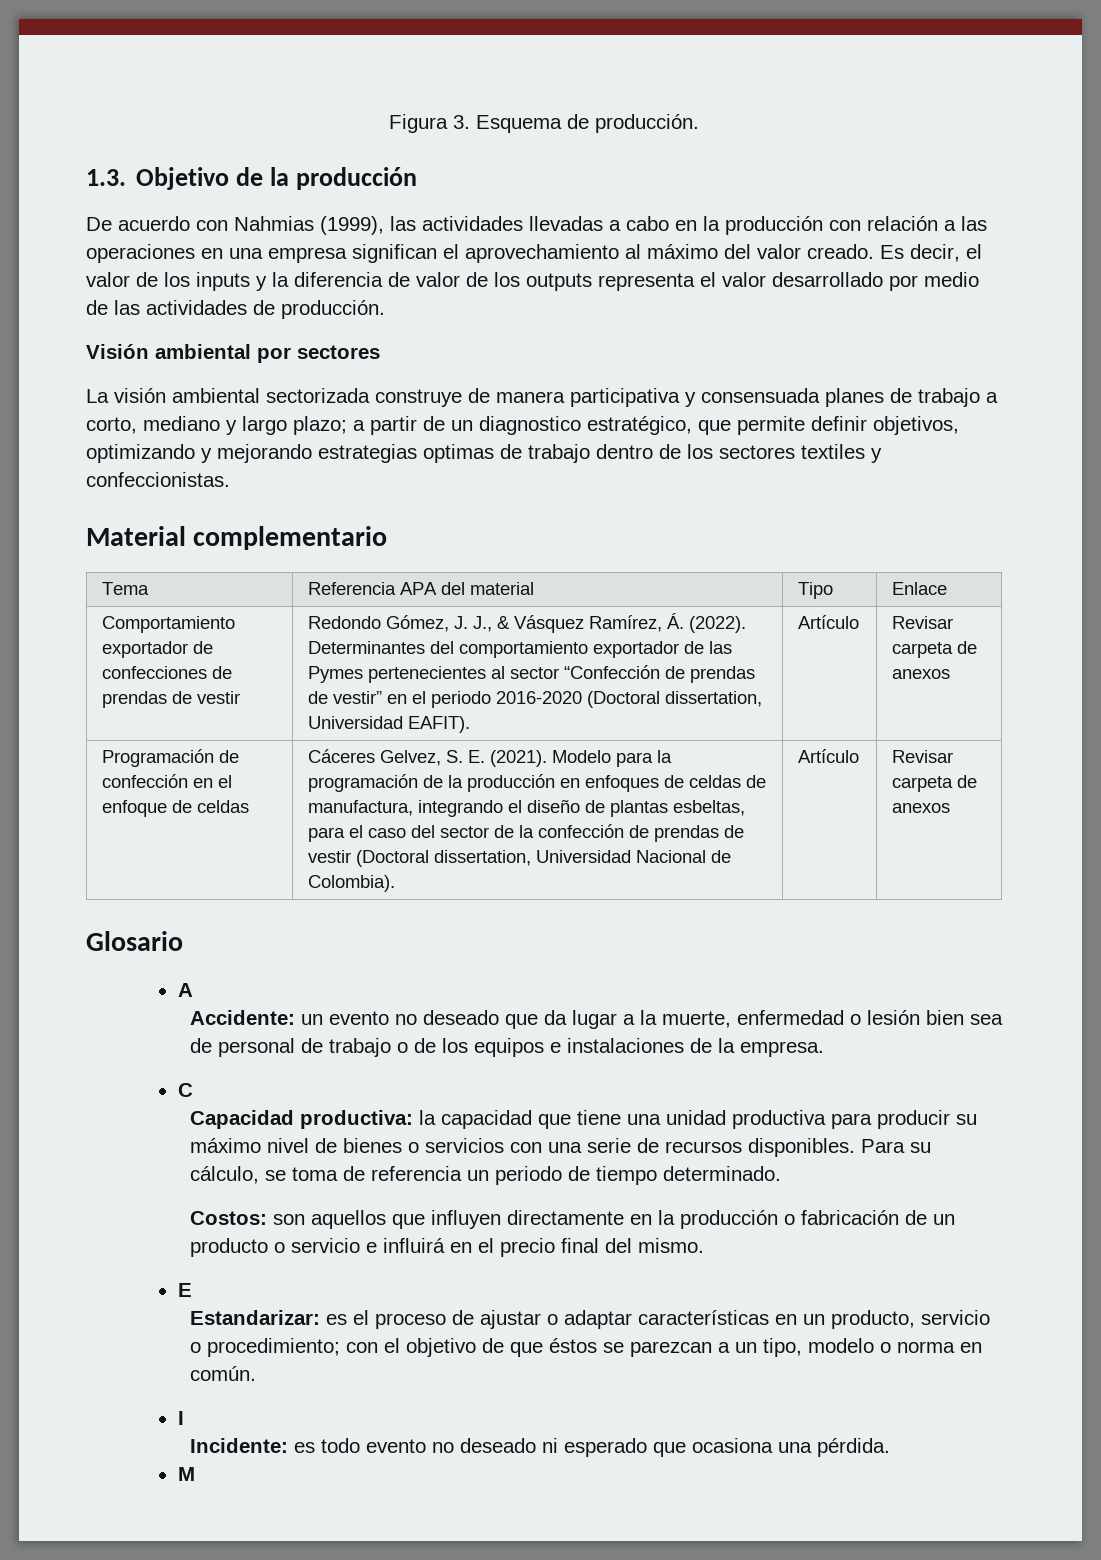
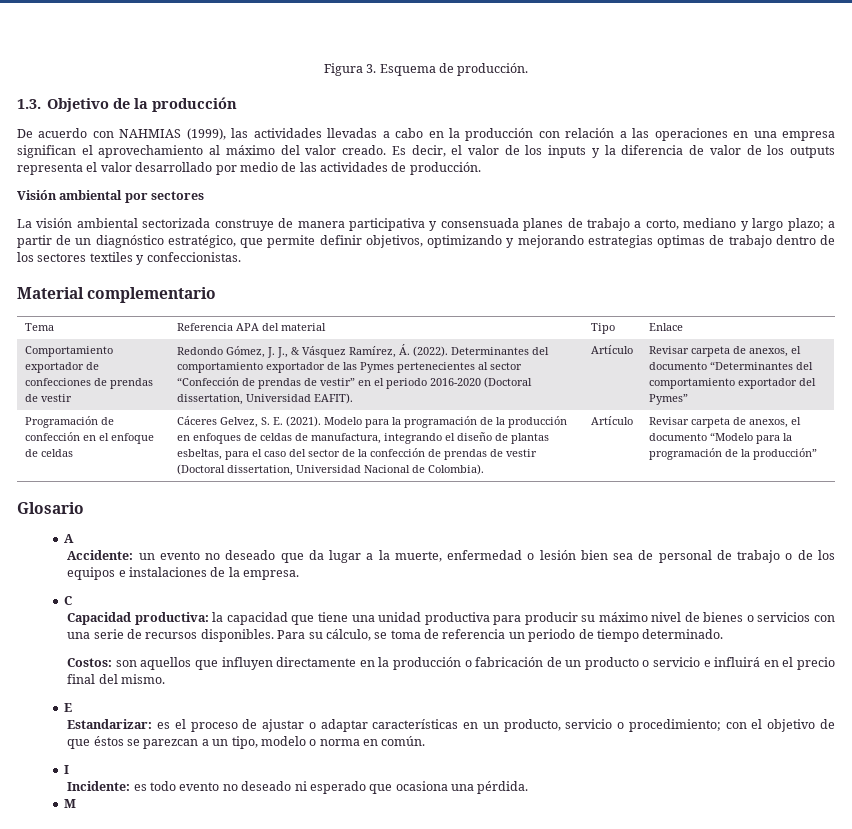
[234,216,314,231] Nahmias -> [119,129,182,138] NAHMIAS
[479,416,581,435] diagnostico -> [95,235,164,248] diagnóstico
[891,669,950,679] anexos -> [748,346,801,357] [648,361,813,370] [648,378,816,389] [648,394,688,405] anexos, el documento “Determinantes del comportamiento exportador del Pymes”
[891,803,950,813] anexos -> [748,417,801,428] [648,432,792,444] [648,448,817,460] anexos, el documento “Modelo para la programación de la producción”

